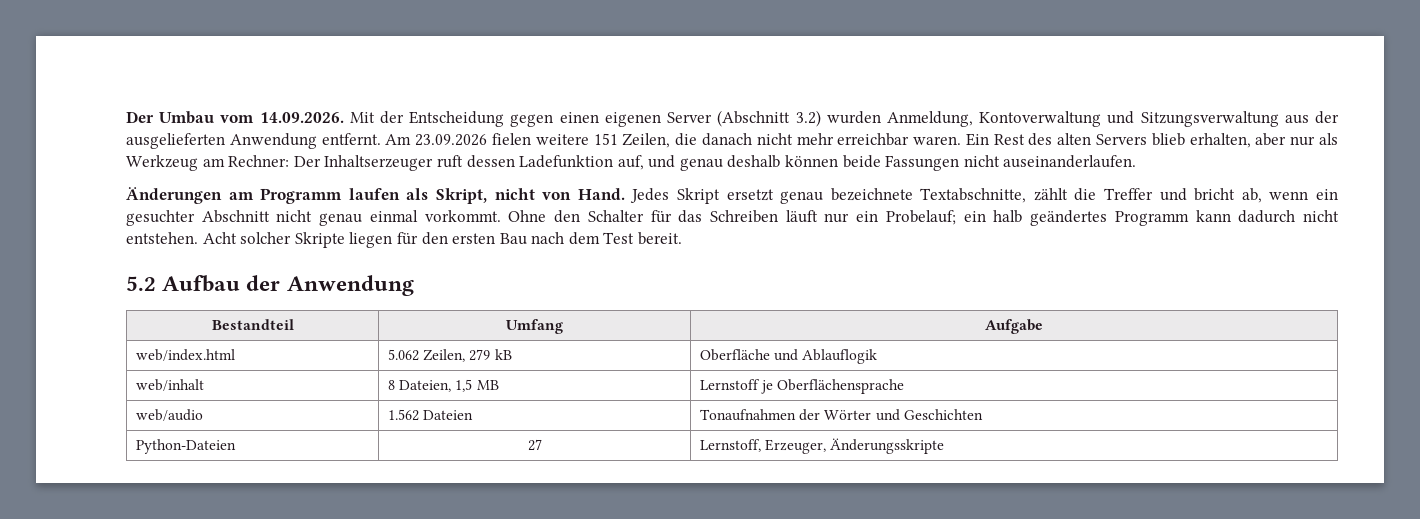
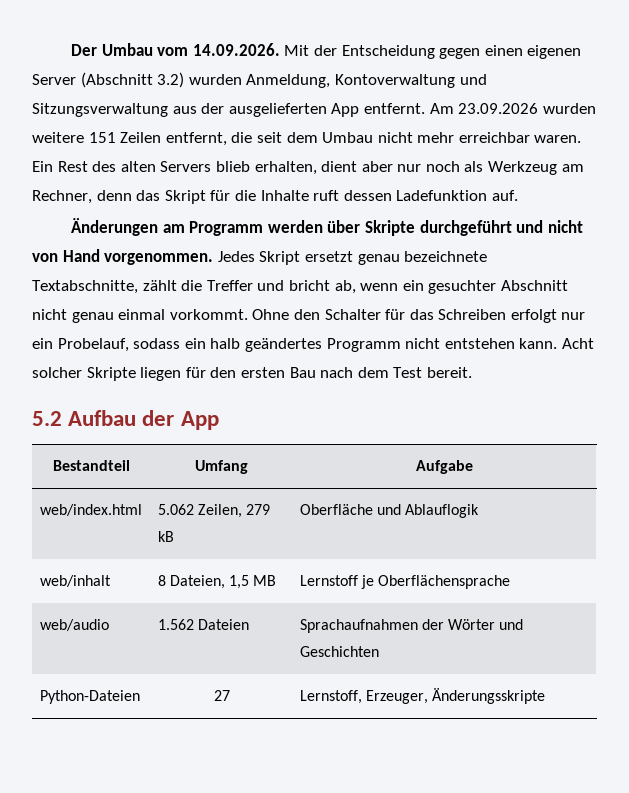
[229,133,317,149] Anwendung -> [331,103,360,117] App
[491,133,531,145] fielen -> [542,103,596,114] wurden
[622,133,752,148] Zeilen, die danach -> [120,132,374,146] Zeilen entfernt, die seit dem Umbau
(1251, 140) none -> [321,161,358,172] dient
(1316, 141) none -> [425,161,460,172] noch
[228,155,1137,171] [126,187,625,204] Rechner: Der Inhaltserzeuger ruft dessen Ladefunktion auf, und genau deshalb können beide Fassungen nicht auseinanderlaufen. // Änderungen am Programm laufen als Skript, nicht von Hand. -> [32,190,518,204] [70,218,583,236] [32,249,214,265] Rechner, denn das Skript für die Inhalte ruft dessen Ladefunktion auf. // Änderungen am Programm werden über Skripte durchgeführt und nicht von Hand vorgenommen.
[785,210,818,223] läuft -> [510,309,557,323] erfolgt
[885,210,956,225] Probelauf; -> [57,338,181,352] Probelauf, sodass
[1195,210,1340,223] [126,232,198,244] kann dadurch nicht entstehen. -> [405,338,558,349] nicht entstehen kann.
[286,275,414,296] Anwendung -> [180,411,219,430] App
[700,409,797,421] Tonaufnahmen -> [299,619,418,633] Sprachaufnahmen

